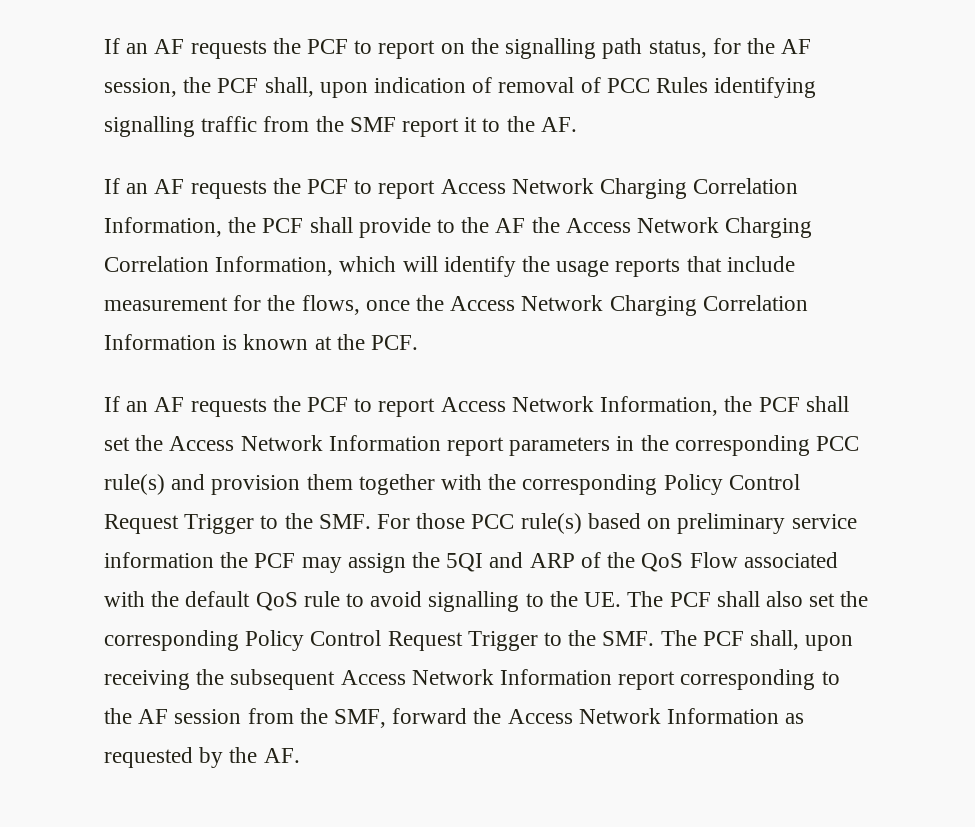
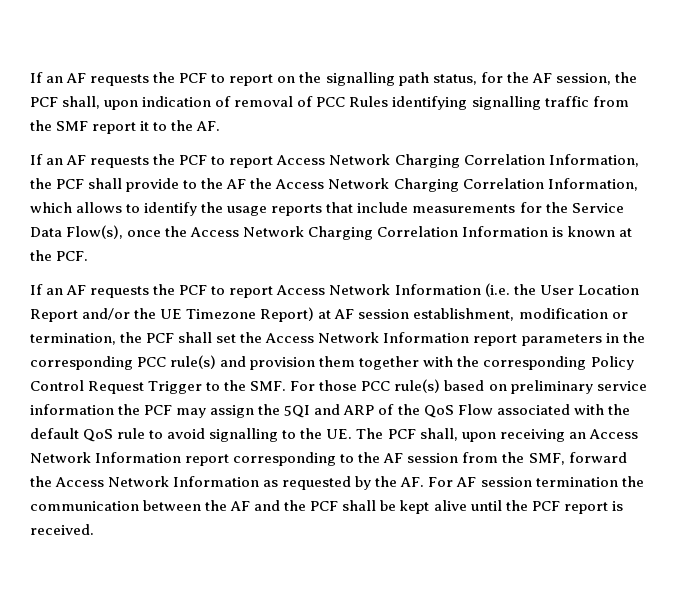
[402,256,438,272] will -> [76,202,141,213] allows to
[104,295,360,315] measurement for the flows, -> [412,202,624,213] [30,225,124,239] measurements for the Service Data Flow(s),
[600,396,719,416] Information, -> [394,283,639,297] [30,307,628,322] [30,333,116,345] Information (i.e. the User Location Report and/or the UE Timezone Report) at AF session establishment, modification or termination,
[716,591,869,607] [104,630,744,651] shall also set the corresponding Policy Control Request Trigger to the SMF. The PCF -> (416, 434) none
[196,669,336,690] the subsequent -> [568,432,586,439] an
(300, 755) none -> [428,476,644,487] [30,500,623,514] [30,524,94,535] For AF session termination the communication between the AF and the PCF shall be kept alive until the PCF report is received.

